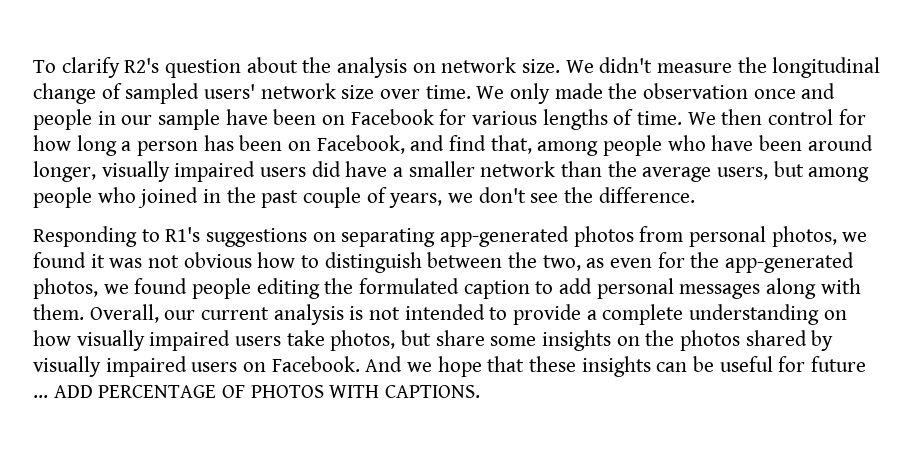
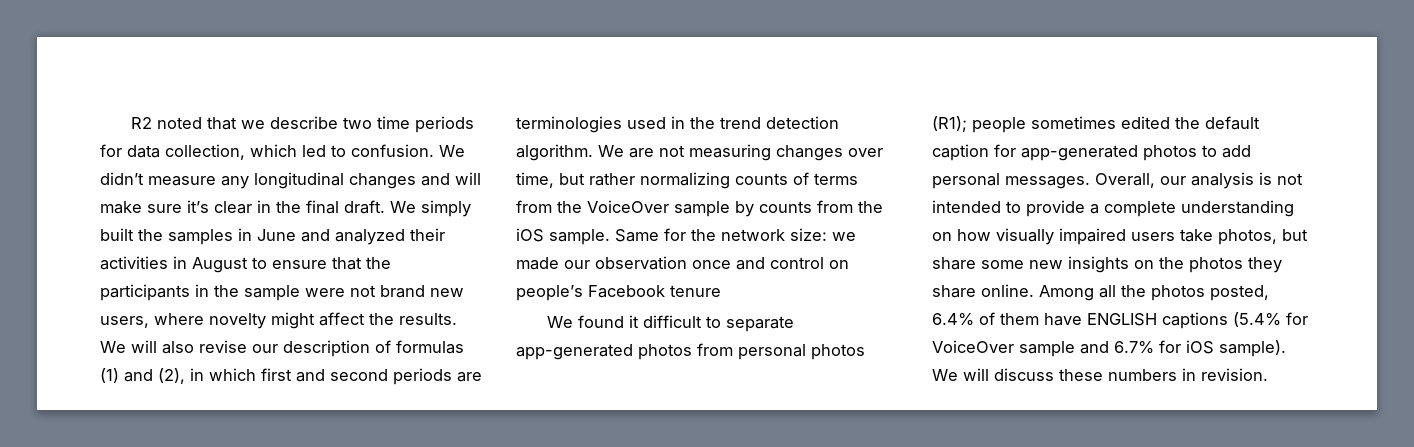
[33,57,881,78] [33,83,836,104] [33,109,866,130] [33,135,873,156] [33,161,870,182] [33,187,695,208] [33,226,868,247] [33,252,855,273] [33,278,861,299] [33,304,84,320] To clarify R2's question about the analysis on network size. We didn't measure the longitudinal change of sampled users' network size over time. We only made the observation once and people in our sample have been on Facebook for various lengths of time. We then control for how long a person has been on Facebook, and find that, among people who have been around longer, visually impaired users did have a smaller network than the average users, but among people who joined in the past couple of years, we don't see the difference. // Responding to R1's suggestions on separating app-generated photos from personal photos, we found it was not obvious how to distinguish between the two, as even for the app-generated photos, we found people editing the formulated caption to add personal messages along with them. -> [130,116,474,133] [100,144,465,160] [100,172,481,189] [100,200,471,217] [100,228,445,245] [100,256,391,273] [100,284,464,301] [100,312,457,329] [100,340,464,357] [100,368,482,385] [516,116,839,133] [516,144,883,161] [516,172,858,189] [516,200,883,217] [516,228,856,245] [516,256,849,270] [516,285,721,301] [546,315,794,332] [516,343,865,360] [932,116,1260,133] [932,144,1251,161] [932,173,1090,189] R2 noted that we describe two time periods for data collection, which led to confusion. We didn’t measure any longitudinal changes and will make sure it’s clear in the final draft. We simply built the samples in June and analyzed their activities in August to ensure that the participants in the sample were not brand new users, where novelty might affect the results. We will also revise our description of formulas (1) and (2), in which first and second periods are terminologies used in the trend detection algorithm. We are not measuring changes over time, but rather normalizing counts of terms from the VoiceOver sample by counts from the iOS sample. Same for the network size: we made our observation once and control on people’s Facebook tenure // We found it difficult to separate app-generated photos from personal photos (R1); people sometimes edited the default caption for app-generated photos to add personal messages.
[201,307,270,320] current -> (1186, 180) none
(537, 341) none -> [1029,260,1063,269] new
[745,330,834,351] [33,356,867,377] [33,385,481,398] shared by visually impaired users on Facebook. And we hope that these insights can be useful for future ... ADD PERCENTAGE OF PHOTOS WITH CAPTIONS. -> [1248,257,1282,273] [932,284,1269,301] [932,312,1308,329] [932,340,1286,357] [932,368,1268,381] they share online. Among all the photos posted, 6.4% of them have ENGLISH captions (5.4% for VoiceOver sample and 6.7% for iOS sample). We will discuss these numbers in revision.

